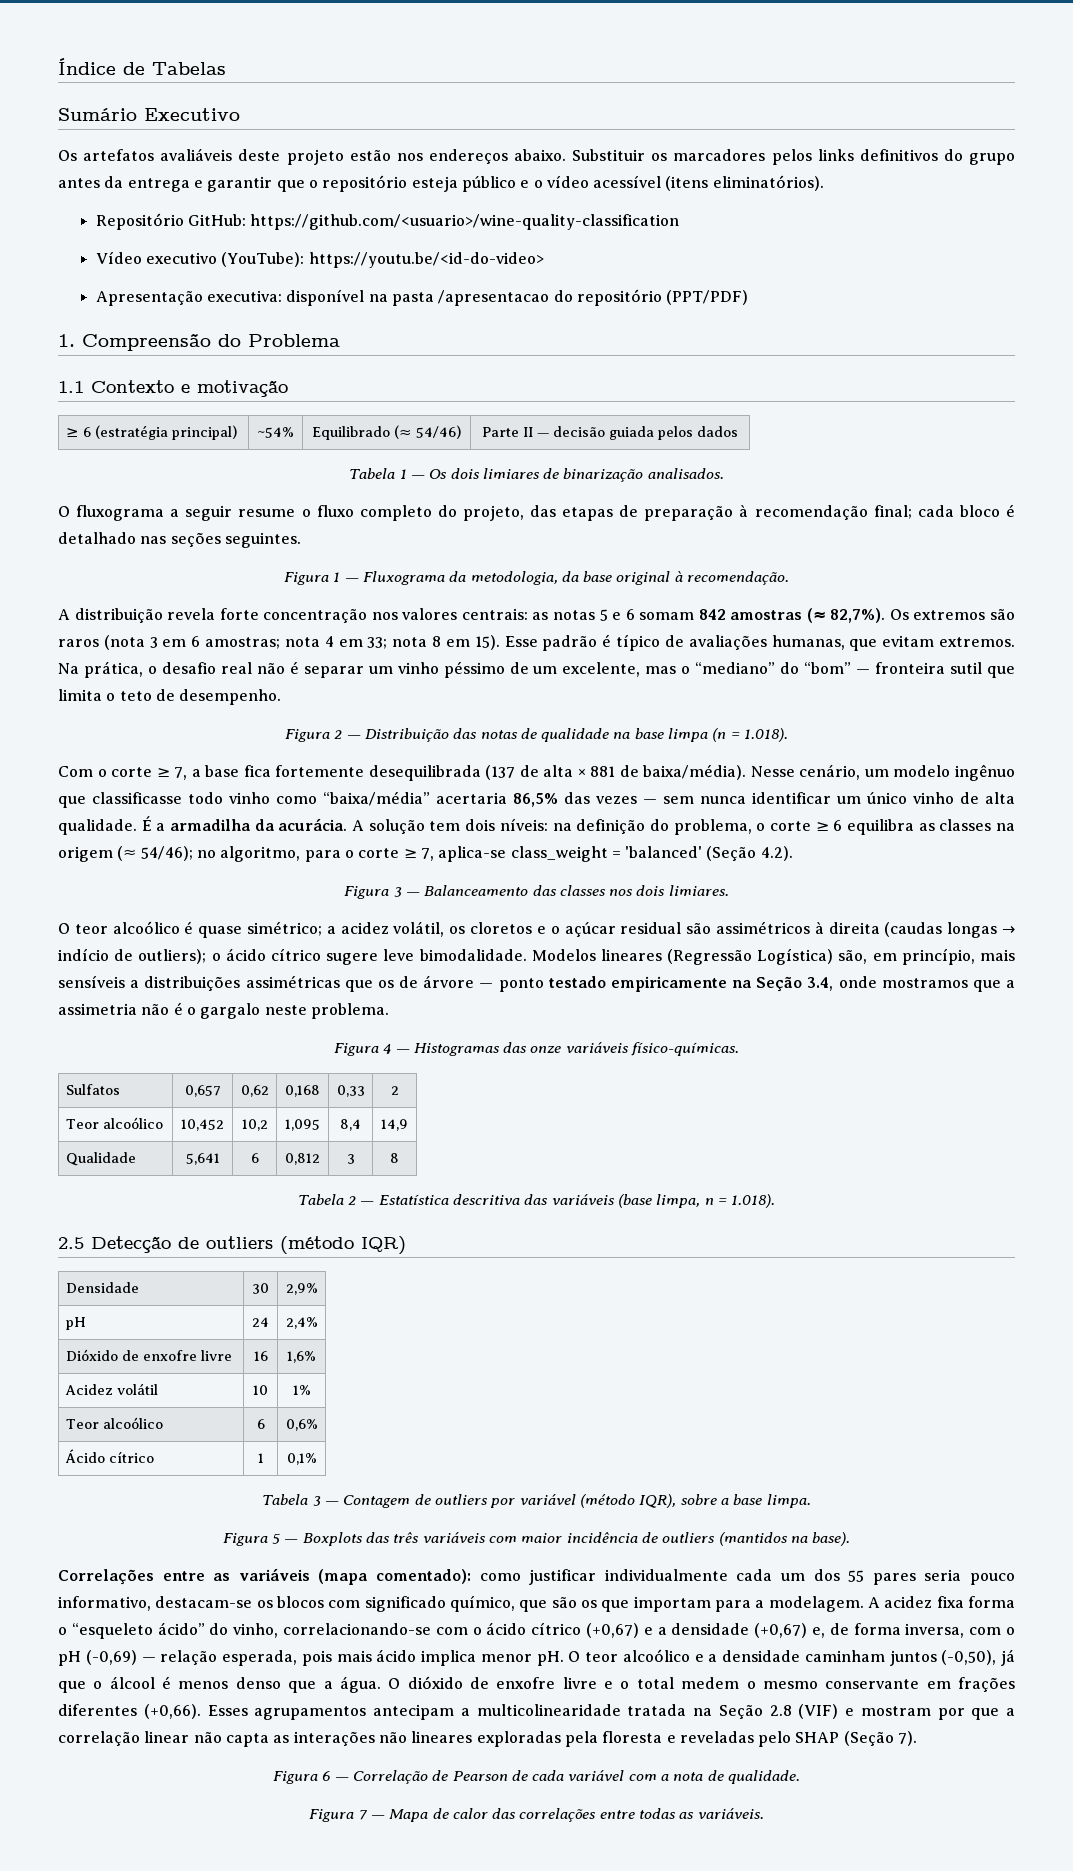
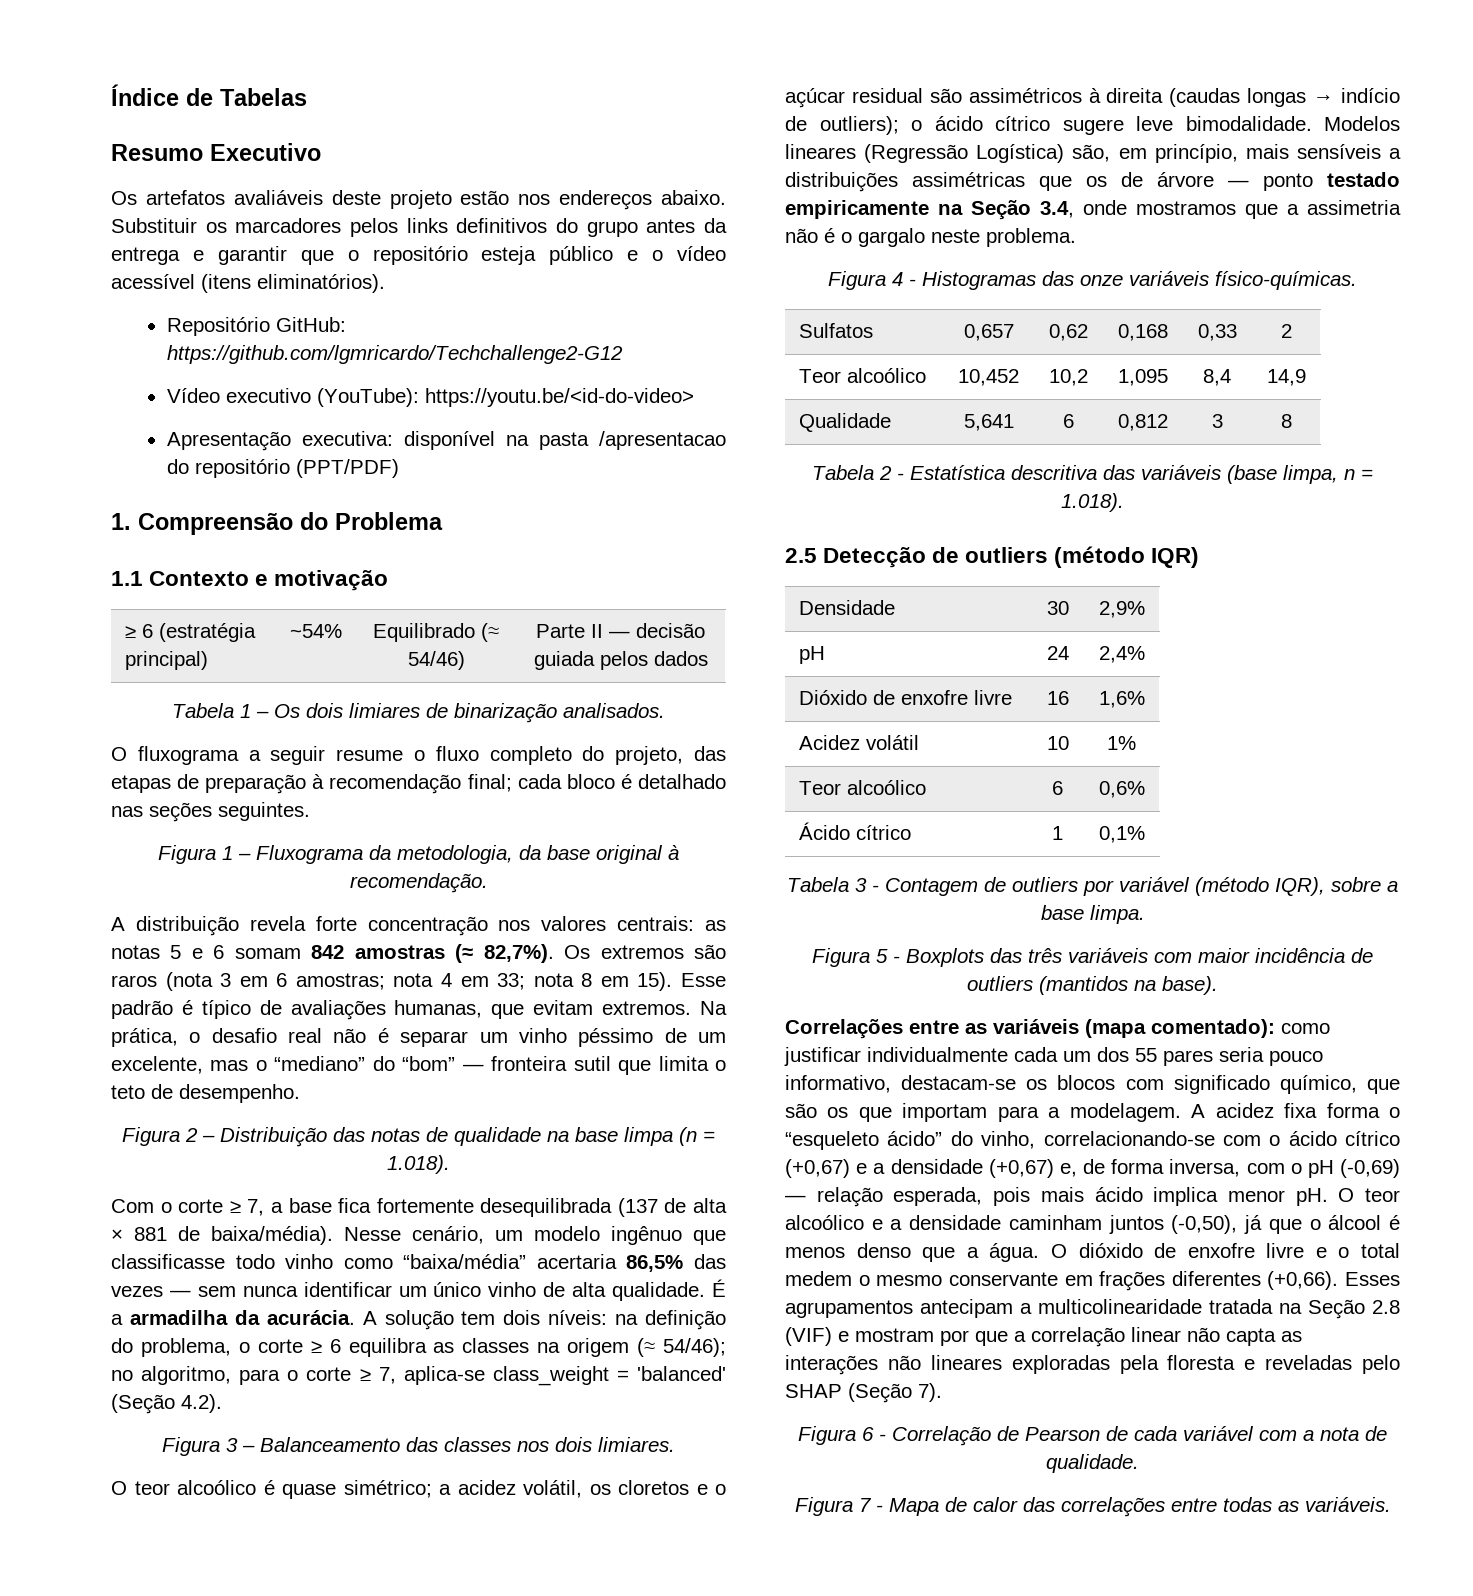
[58,108,137,121] Sumário -> [111,144,203,161] Resumo
[250,214,680,230] https://github.com/<usuario>/wine-quality-classification -> [166,345,623,364] https://github.com/lgmricardo/Techchallenge2-G12
[410,475,425,479] — -> [256,711,269,718] –
[344,578,359,582] — -> [238,853,251,860] –
[346,735,361,739] — -> [202,1135,215,1142] –
[405,892,420,896] — -> [242,1445,255,1452] –
[395,1049,410,1053] — -> [909,279,916,286] -
[360,1201,375,1205] — -> [897,473,904,480] -
[325,1501,340,1505] — -> [872,885,879,892] -
[284,1539,299,1543] — -> [893,956,900,963] -
[334,1777,349,1781] — -> [879,1434,886,1441] -
[370,1815,385,1819] — -> [875,1505,883,1512] -

